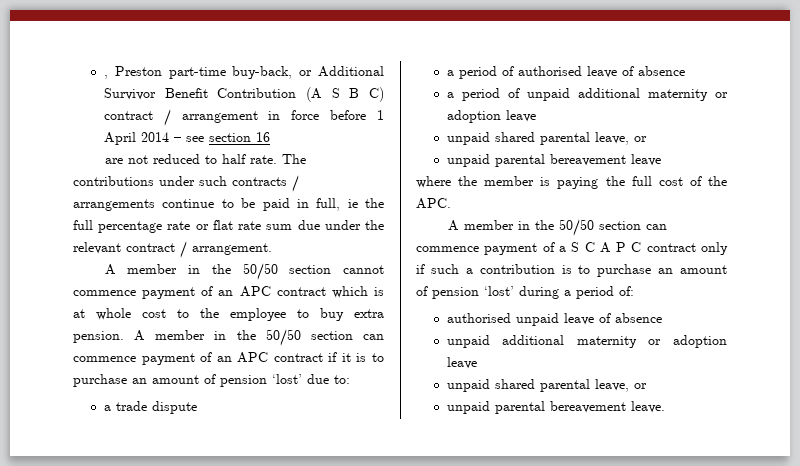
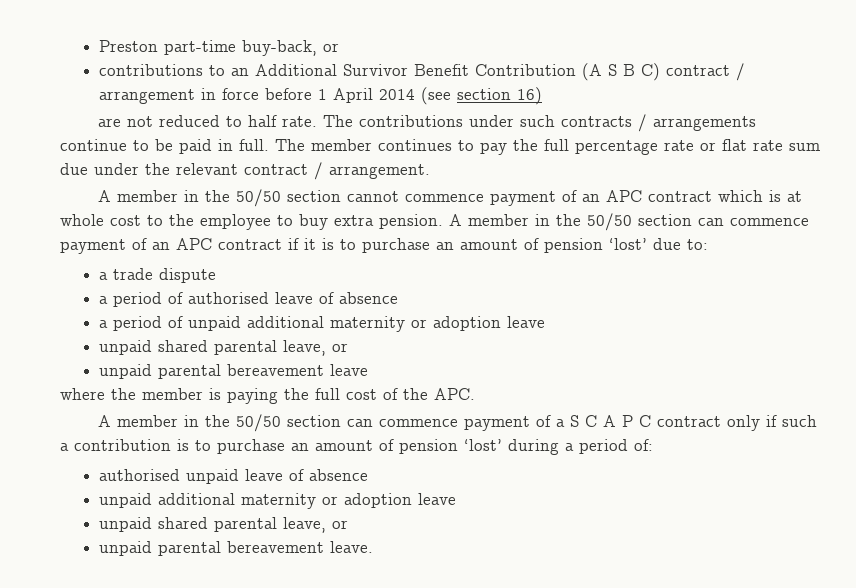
[103,75,108,79] , -> (98, 46) none
(313, 73) none -> [98,64,249,76] // contributions to an
[173,132,270,142] – see section 16 -> [420,87,542,105] (see section 16)
[316,198,358,211] full, ie -> [239,139,507,155] full. The member continues to pay

